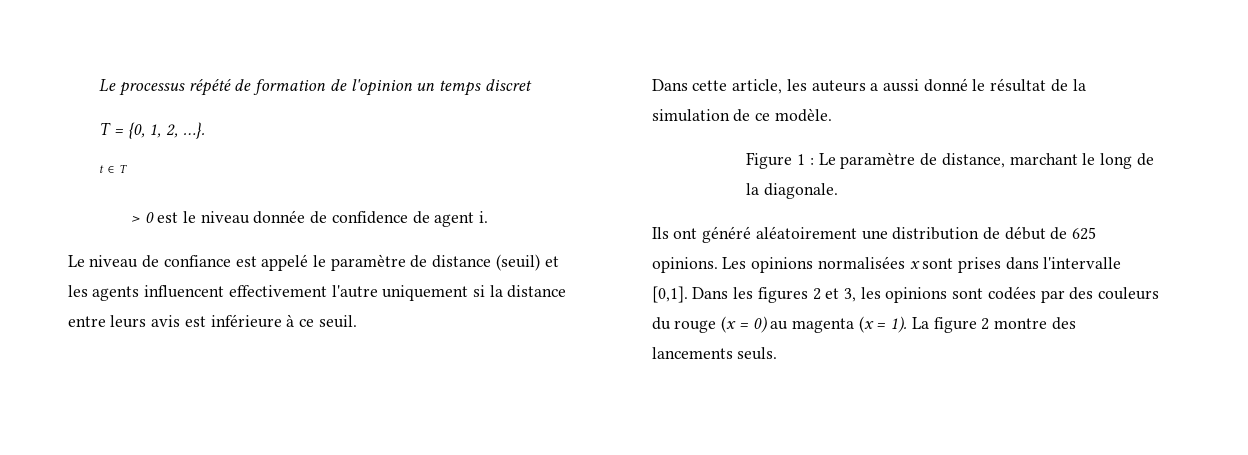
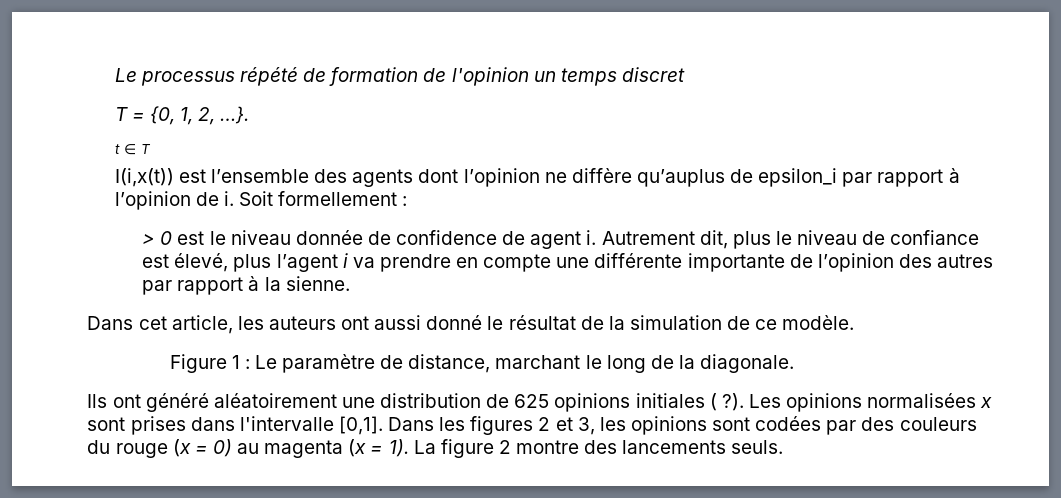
(127, 168) none -> [114,168,960,187] [114,191,408,210] // I(i,x(t)) est l’ensemble des agents dont l’opinion ne diffère qu’auplus de epsilon_i par rapport à l’opinion de i. Soit formellement :
[67,254,559,271] [67,285,567,301] [67,314,357,328] [651,79,728,91] // Le niveau de confiance est appelé le paramètre de distance (seuil) et les agents influencent effectivement l'autre uniquement si la distance entre leurs avis est inférieure à ce seuil. // Dans cette -> [601,230,980,249] [142,253,994,272] [142,276,350,295] [87,316,167,330] Autrement dit, plus le niveau de confiance est élevé, plus l’agent i va prendre en compte une différente importante de l’opinion des autres par rapport à la sienne. // Dans cet
[870,83,879,91] a -> [341,316,370,330] ont
[1004,226,1097,240] [651,257,718,273] début de 625 opinions. -> [514,393,744,412] 625 opinions initiales ( ?).

